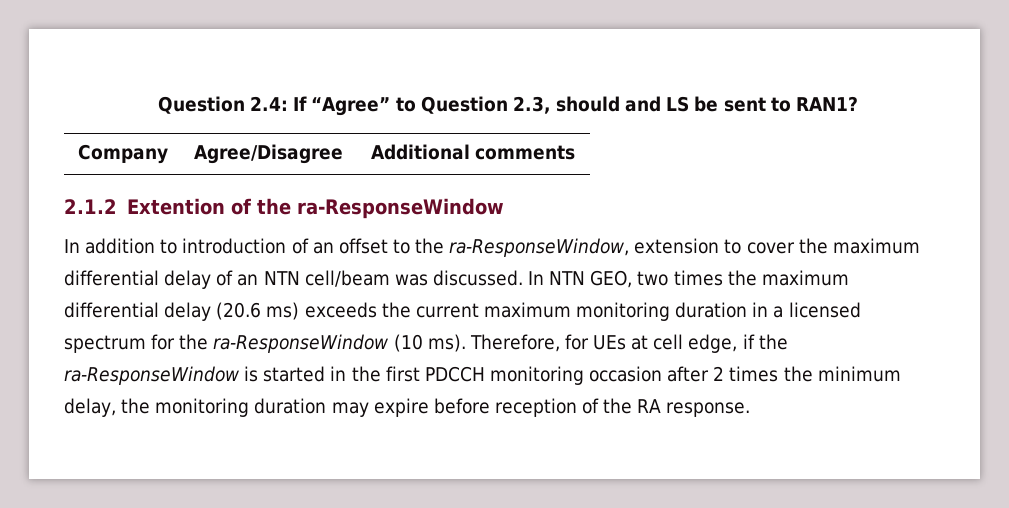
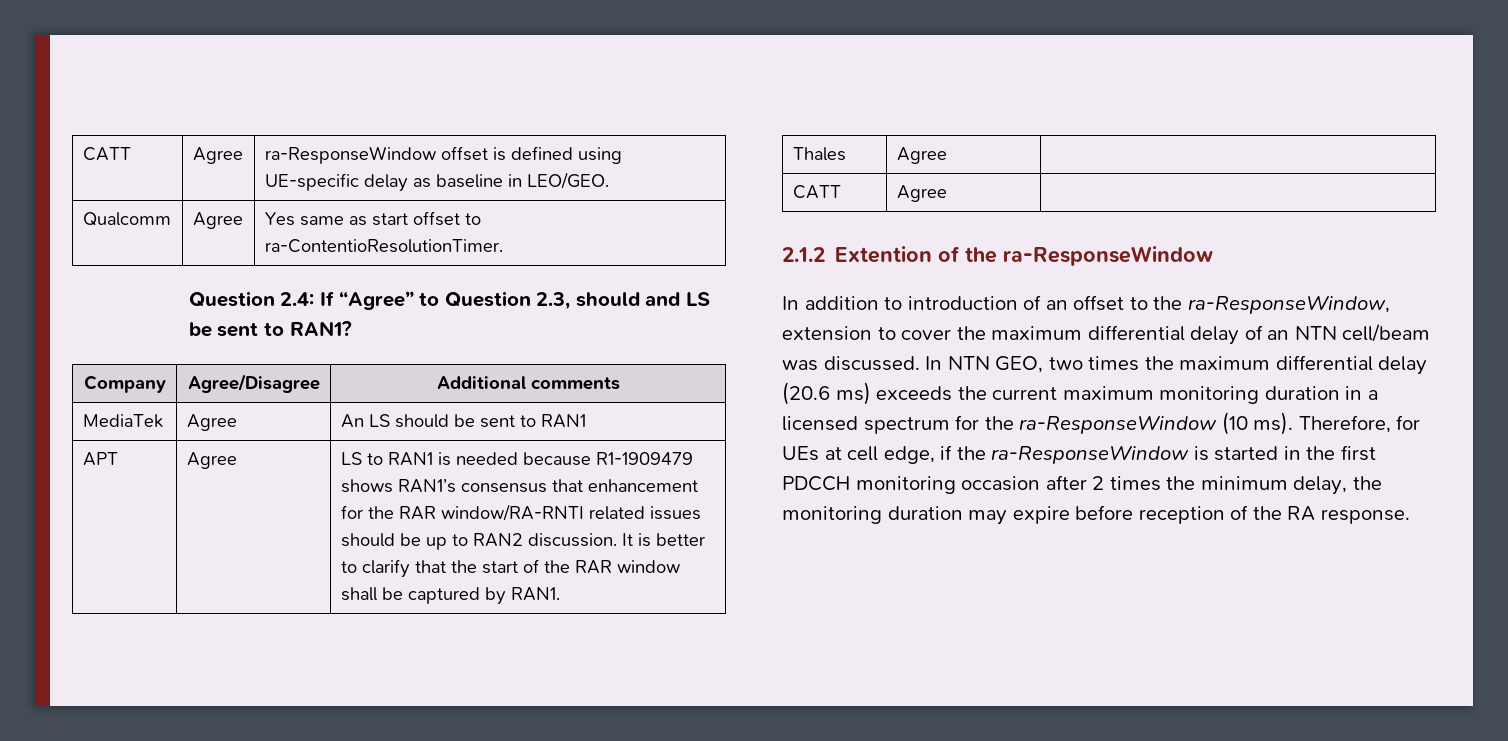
(158, 105) none -> [82,147,131,161] [192,147,243,164] [264,146,622,164] [264,172,609,192] [82,212,171,226] [192,212,243,229] [264,211,481,226] [264,239,503,253] CATT | Agree | ra-ResponseWindow offset is defined using UE-specific delay as baseline in LEO/GEO. // Qualcomm | Agree | Yes same as start offset to ra-ContentioResolutionTimer. //
(576, 152) none -> [82,414,163,428] [186,414,237,431] [340,414,586,428] [82,452,118,466] [186,452,237,469] [340,452,693,466] [340,478,698,493] [340,504,701,521] [340,533,705,550] [340,559,680,578] [340,587,560,605] [792,147,846,161] [896,147,947,164] [792,185,841,199] [896,185,947,202] // MediaTek | Agree | An LS should be sent to RAN1 // APT | Agree | LS to RAN1 is needed because R1-1909479 shows RAN1’s consensus that enhancement for the RAR window/RA-RNTI related issues should be up to RAN2 discussion. It is better to clarify that the start of the RAR window shall be captured by RAN1. // Thales | Agree | // CATT | Agree |

